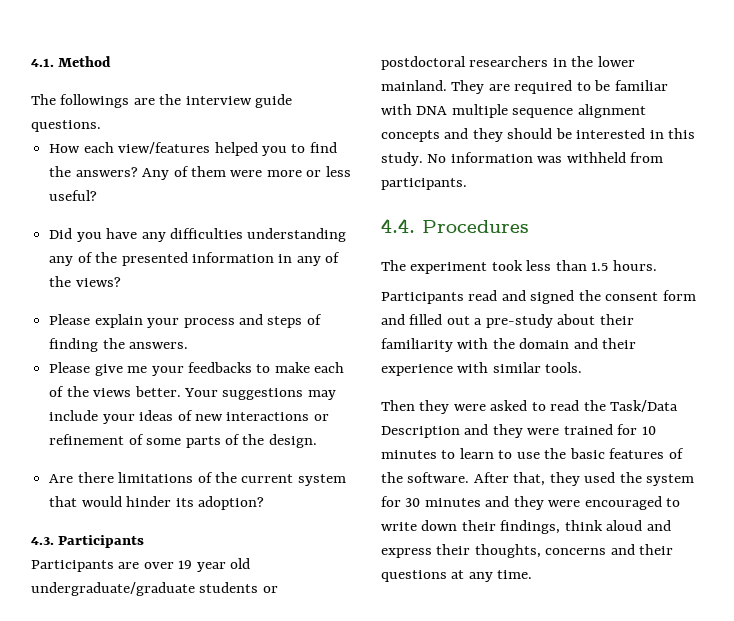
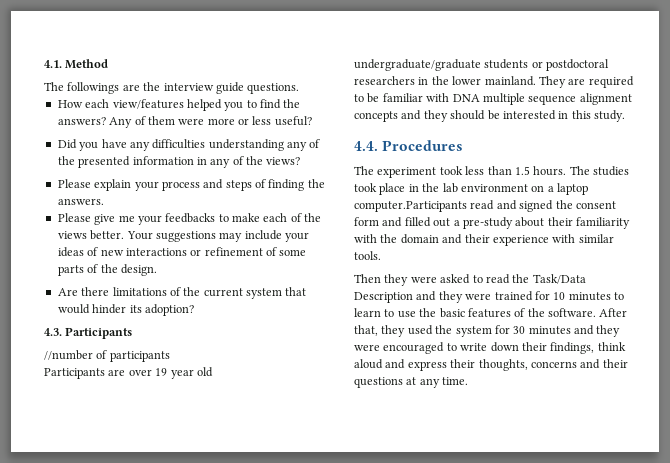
(145, 541) none -> [44,350,170,362] // //number of participants
[427,152,664,163] [381,178,467,190] No information was withheld from participants. -> (625, 116) none
[381,292,464,304] // Participants -> [569,166,629,176] [354,183,588,195] [354,201,467,212] The studies took place in the lab environment on a laptop computer.Participants

